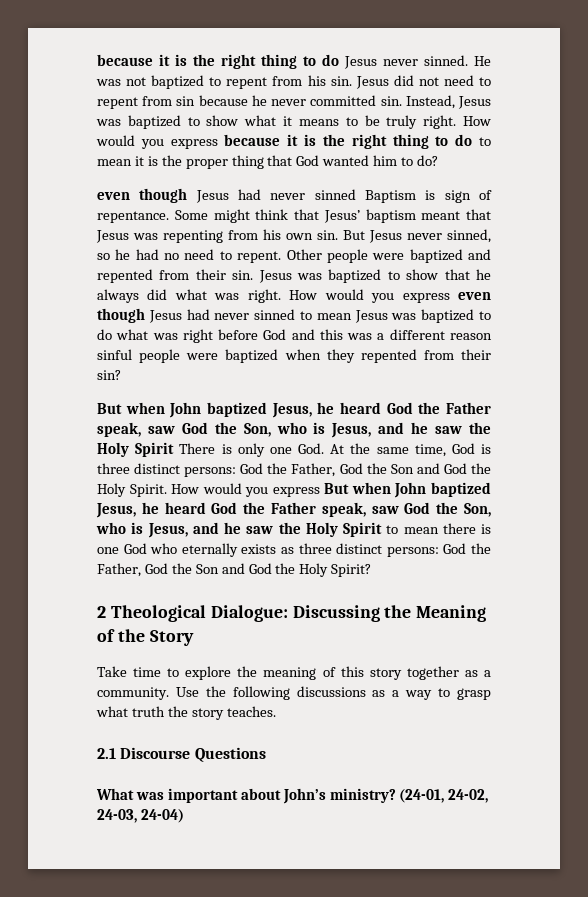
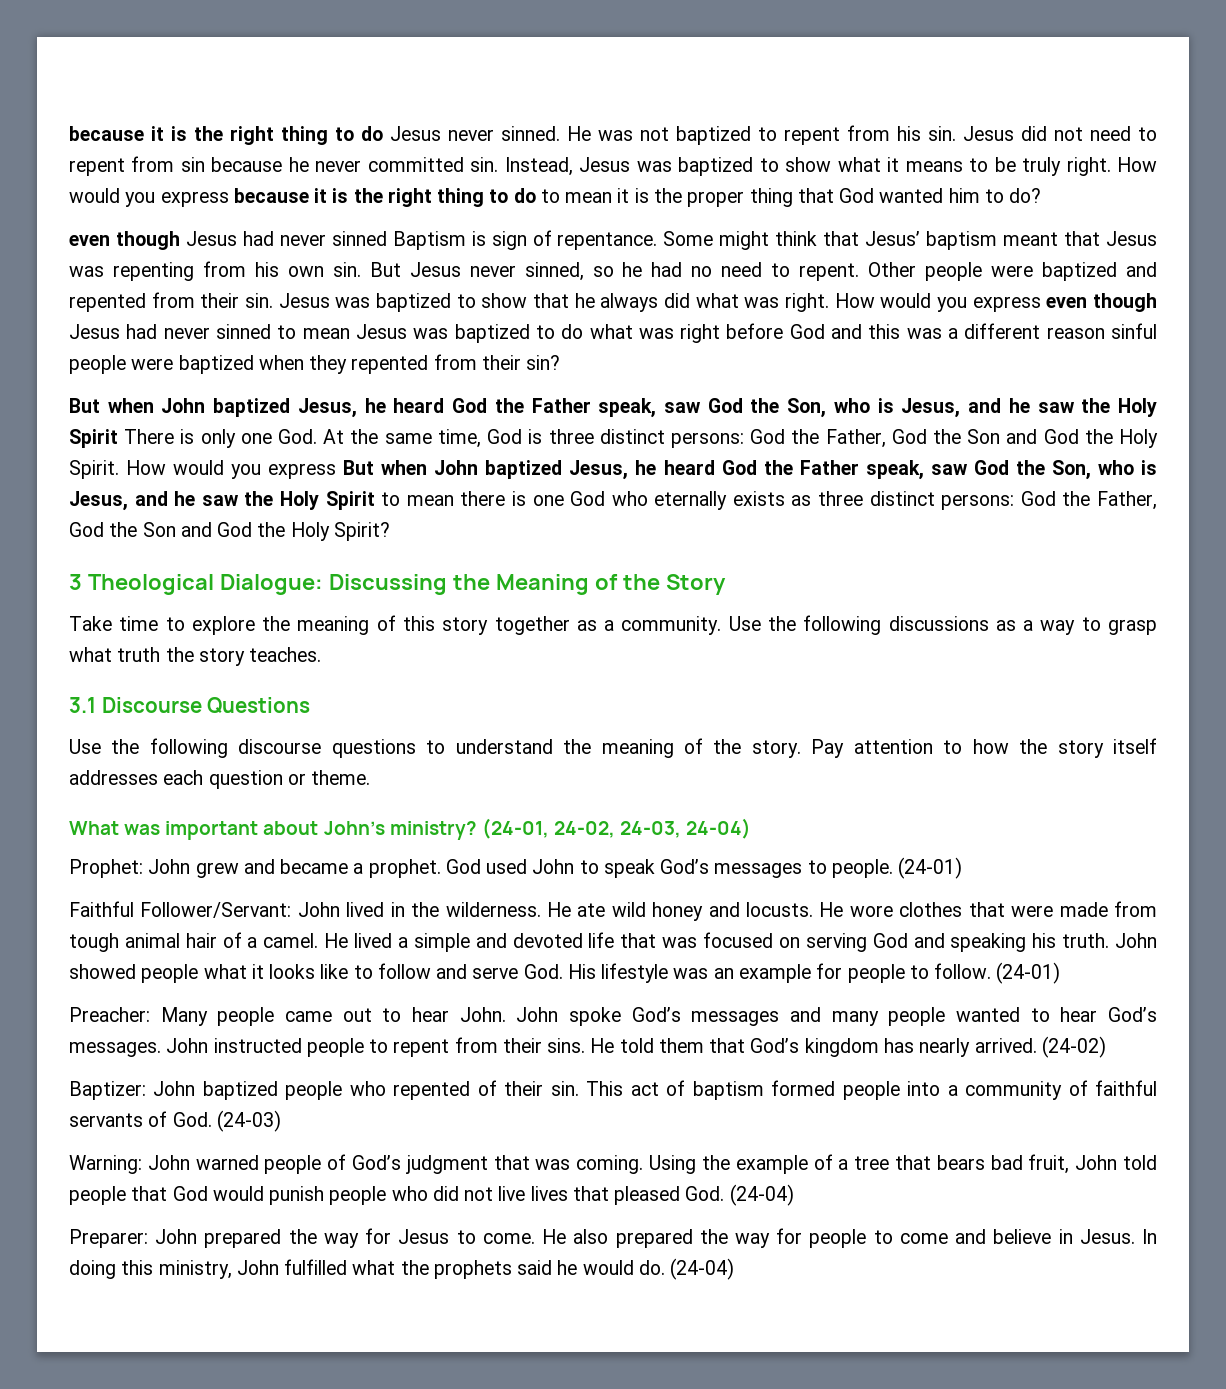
[97,606,106,618] 2 -> [69,574,82,590] 3
[97,748,116,759] 2.1 -> [69,697,96,713] 3.1
(266, 754) none -> [69,738,1157,758] [69,770,371,789] // Use the following discourse questions to understand the meaning of the story. Pay attention to how the story itself addresses each question or theme.
(184, 816) none -> [69,857,963,879] [69,901,1158,921] [69,932,1157,952] [69,962,1061,984] [69,1007,1157,1026] [69,1036,1106,1058] [69,1080,1158,1100] [69,1110,281,1132] [69,1154,1158,1174] [69,1184,794,1206] [69,1228,1158,1248] [69,1258,735,1280] // Prophet: John grew and became a prophet. God used John to speak God’s messages to people. (24-01) // Faithful Follower/Servant: John lived in the wilderness. He ate wild honey and locusts. He wore clothes that were made from tough animal hair of a camel. He lived a simple and devoted life that was focused on serving God and speaking his truth. John showed people what it looks like to follow and serve God. His lifestyle was an example for people to follow. (24-01) // Preacher: Many people came out to hear John. John spoke God’s messages and many people wanted to hear God’s messages. John instructed people to repent from their sins. He told them that God’s kingdom has nearly arrived. (24-02) // Baptizer: John baptized people who repented of their sin. This act of baptism formed people into a community of faithful servants of God. (24-03) // Warning: John warned people of God’s judgment that was coming. Using the example of a tree that bears bad fruit, John told people that God would punish people who did not live lives that pleased God. (24-04) // Preparer: John prepared the way for Jesus to come. He also prepared the way for people to come and believe in Jesus. In doing this ministry, John fulfilled what the prophets said he would do. (24-04)

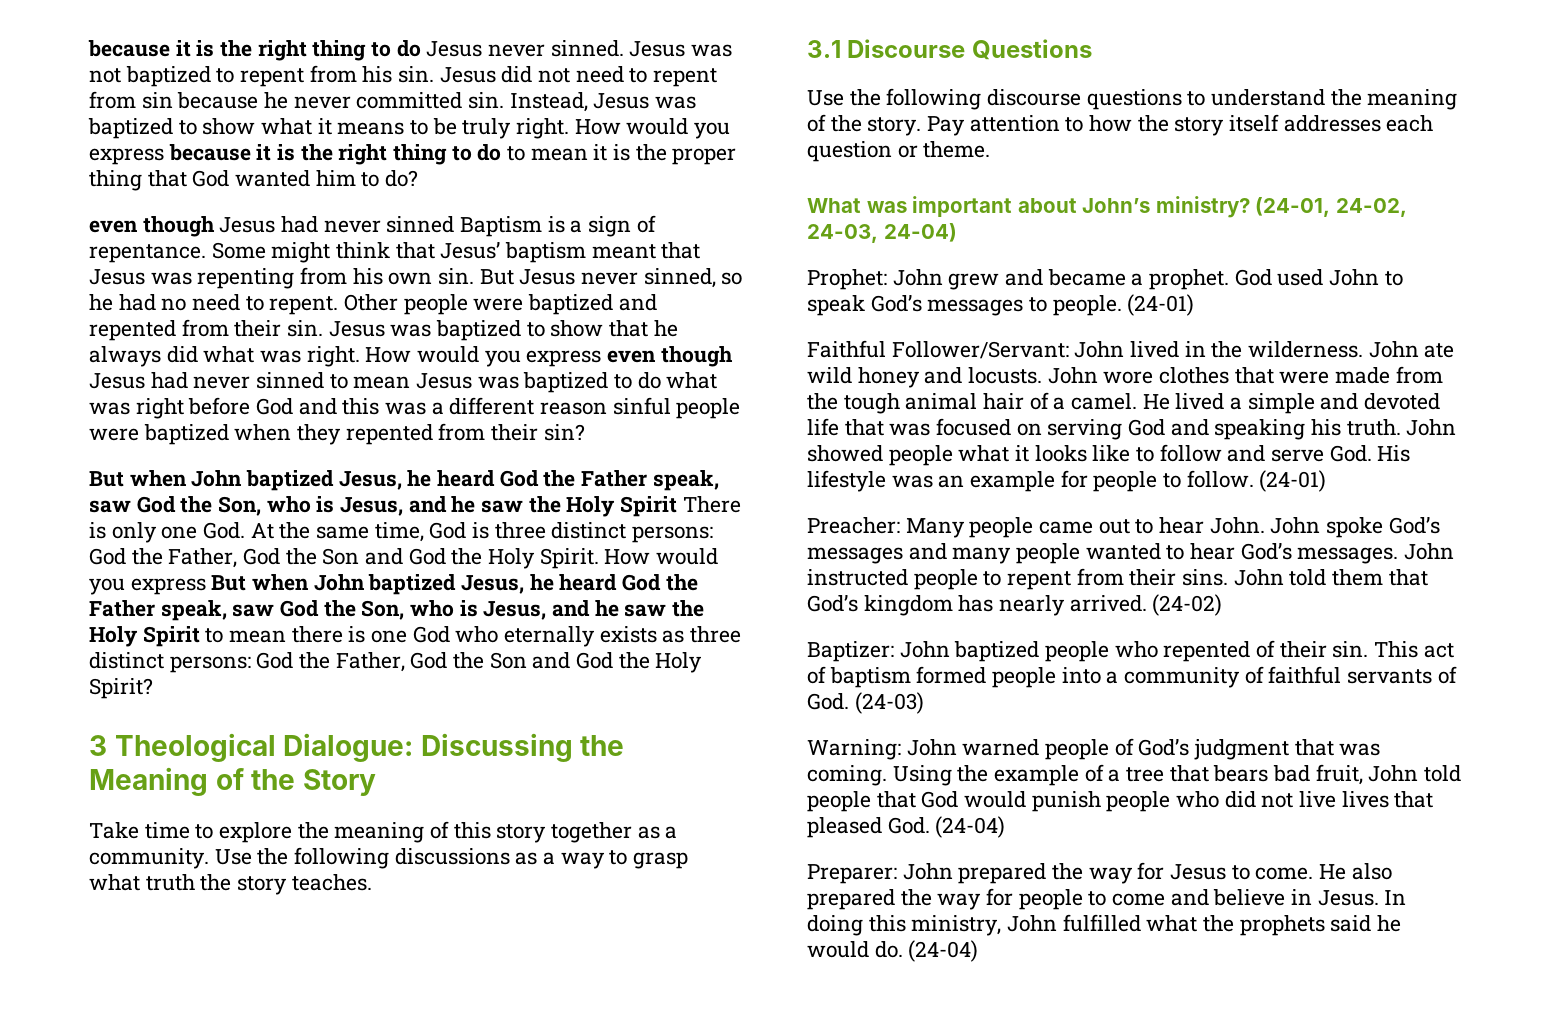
[567,126,591,141] He -> [629,41,686,57] Jesus
(486, 238) none -> [570,220,583,233] a
[546,902,571,917] He -> [1368,341,1419,358] John
[819,902,844,917] He -> [1047,367,1098,384] John
(1158, 909) none -> [807,393,838,410] the
[590,1038,615,1053] He -> [1233,569,1284,586] John

